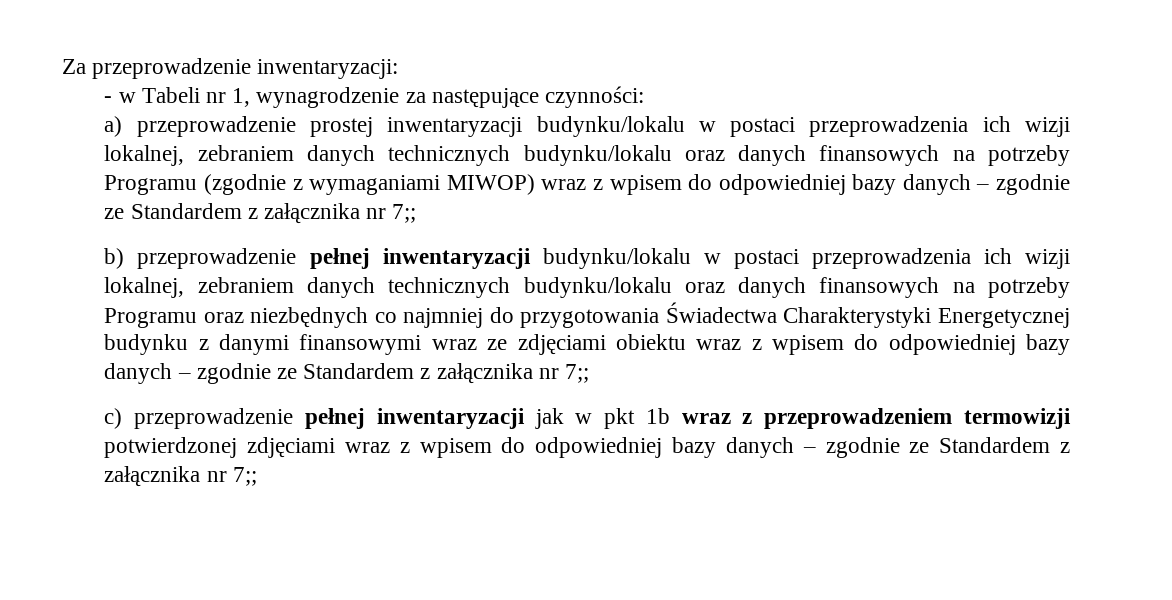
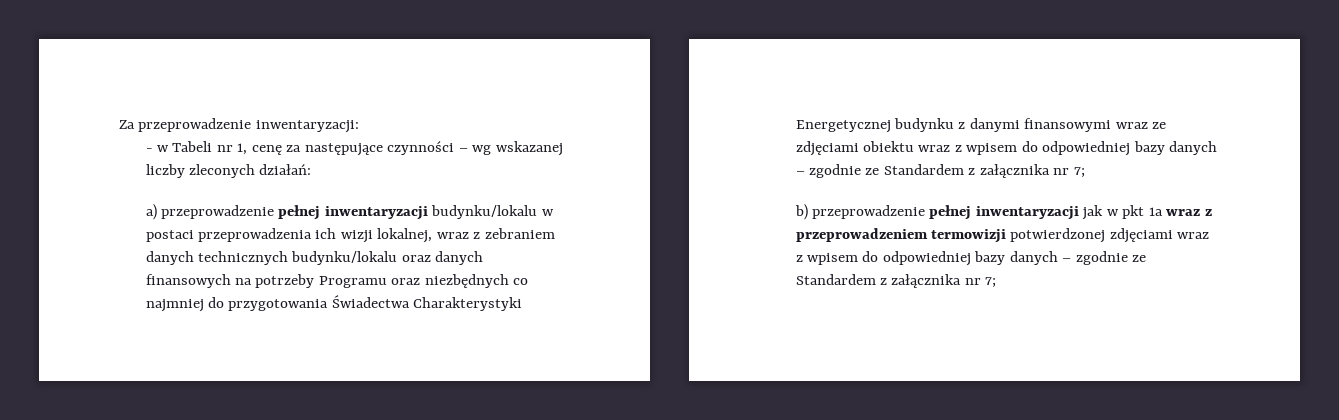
[256,87,400,108] wynagrodzenie -> [251,145,282,155] cenę
[545,86,645,108] [104,116,1070,137] [104,145,1070,166] [104,174,1070,195] [104,203,417,224] [104,248,125,269] czynności: // a) przeprowadzenie prostej inwentaryzacji budynku/lokalu w postaci przeprowadzenia ich wizji lokalnej, zebraniem danych technicznych budynku/lokalu oraz danych finansowych na potrzeby Programu (zgodnie z wymaganiami MIWOP) wraz z wpisem do odpowiedniej bazy danych – zgodnie ze Standardem z załącznika nr 7;; // b) -> [387,141,563,156] [145,164,312,178] [145,204,157,220] czynności – wg wskazanej liczby zleconych działań: // a)
(185, 287) none -> [436,232,481,239] wraz z
[565,364,590,383] [104,408,123,429] 7;; // c) -> [1073,167,1085,178] [794,204,808,220] 7; // b)
[645,408,670,424] 1b -> [1148,207,1163,216] 1a
[232,467,257,486] 7;; -> [985,277,997,288] 7;

